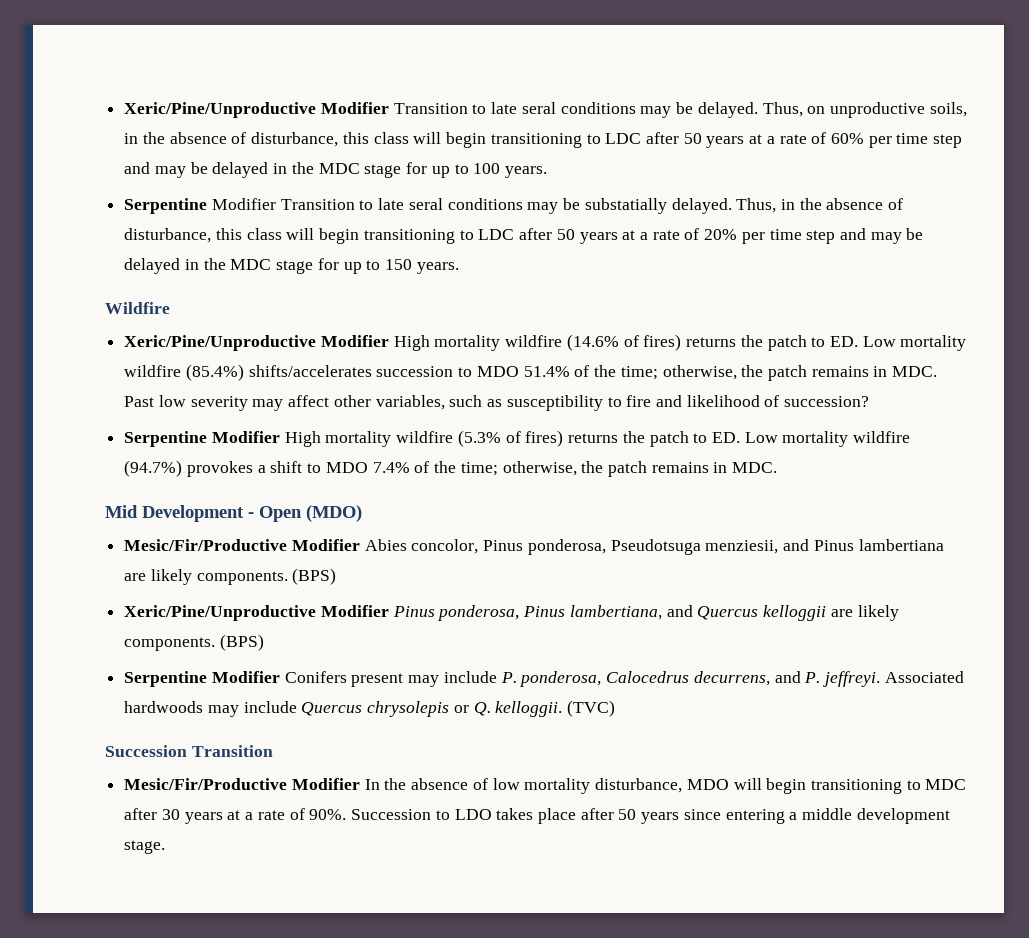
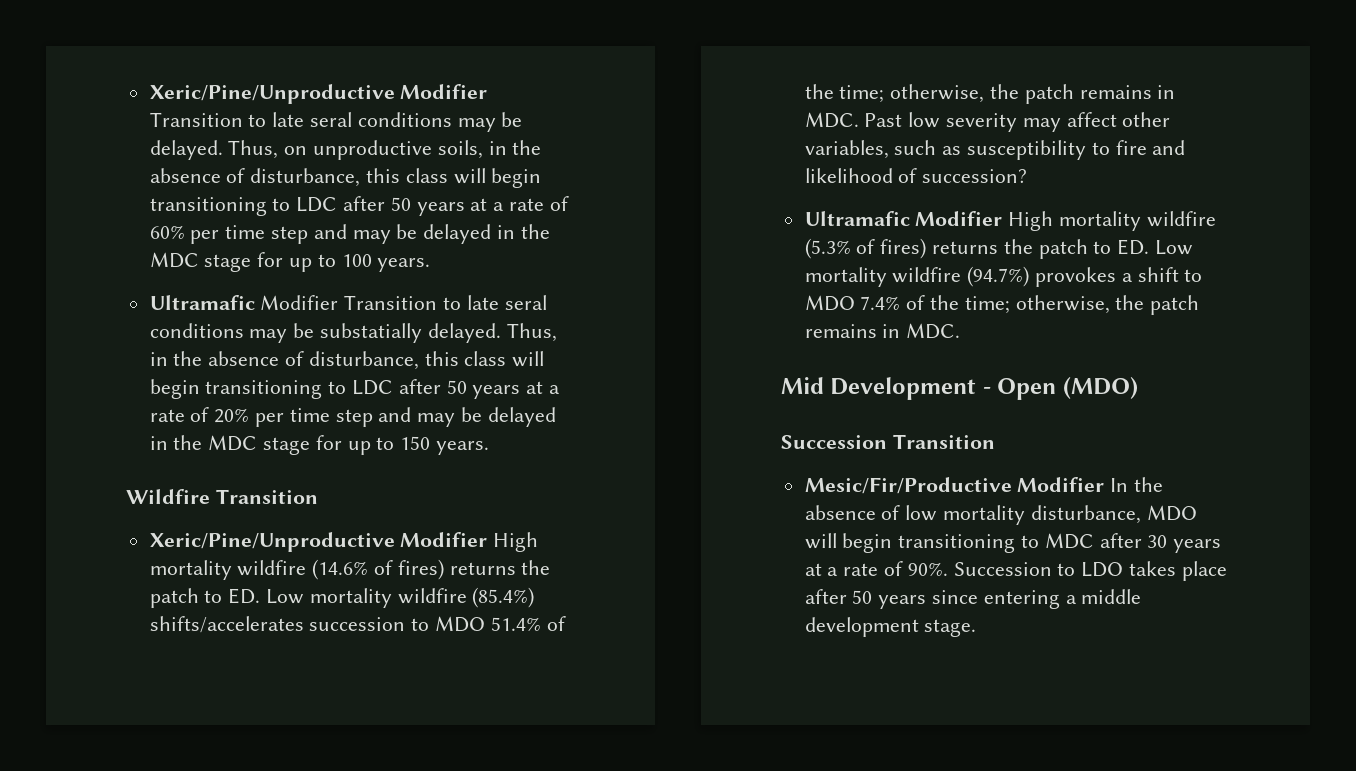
[124,198,208,214] Serpentine -> [149,295,255,310] Ultramafic
(170, 308) none -> [215,489,318,504] Transition
[124,431,208,447] Serpentine -> [804,211,910,226] Ultramafic
[124,539,944,555] [124,568,337,585] [124,605,899,621] [124,634,264,651] [124,671,964,687] [124,700,616,717] // Mesic/Fir/Productive Modifier Abies concolor, Pinus ponderosa, Pseudotsuga menziesii, and Pinus lambertiana are likely components. (BPS) // Xeric/Pine/Unproductive Modifier Pinus ponderosa, Pinus lambertiana, and Quercus kelloggii are likely components. (BPS) // Serpentine Modifier Conifers present may include P. ponderosa, Calocedrus decurrens, and P. jeffreyi. Associated hardwoods may include Quercus chrysolepis or Q. kelloggii. (TVC) -> (1138, 388) none

